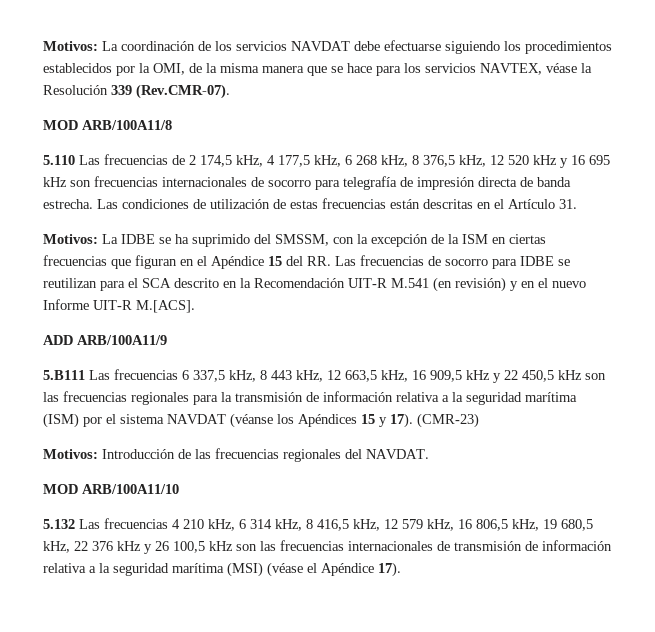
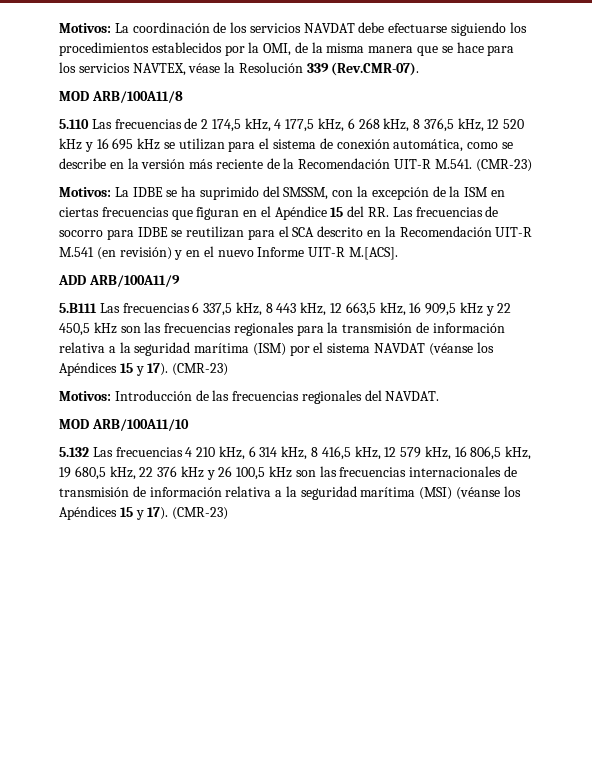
[70,176,571,190] [43,198,577,209] son frecuencias internacionales de socorro para telegrafía de impresión directa de banda estrecha. Las condiciones de utilización de estas frecuencias están descritas en el Artículo 31. -> [163,138,513,152] [59,158,532,172] se utilizan para el sistema de conexión automática, como se describe en la versión más reciente de la Recomendación UIT-R M.541. (CMR-23)
[267,562,401,577] (véase el Apéndice 17). -> [456,486,521,500] [59,506,229,520] (véanse los Apéndices 15 y 17). (CMR-23)

